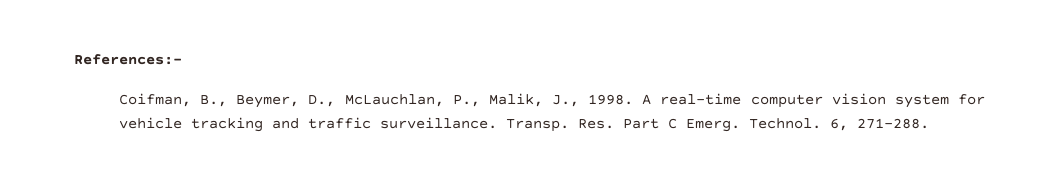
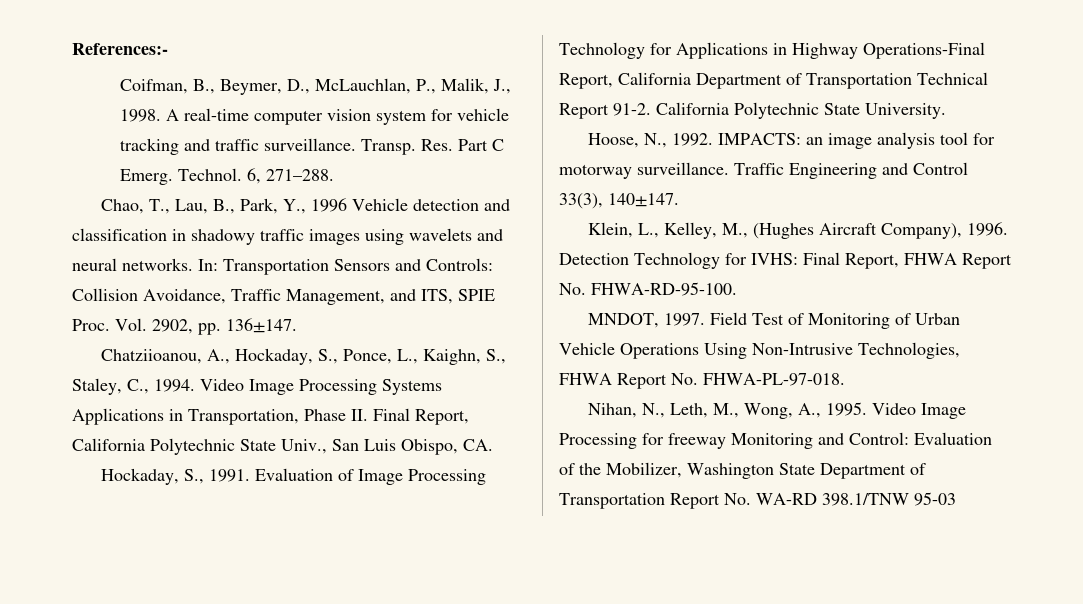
(929, 123) none -> [101,198,511,214] [72,228,503,245] [72,258,493,275] [72,288,495,305] [72,318,297,335] [101,348,507,365] [72,378,442,395] [72,408,469,425] [72,438,493,455] [101,468,487,485] [559,42,985,59] [559,72,988,89] [559,102,946,119] [588,132,996,149] [559,162,968,179] [559,193,679,209] [588,222,1009,239] [559,252,1012,269] [559,282,737,296] [588,312,961,329] [559,342,960,359] [559,373,845,389] [588,402,967,419] [559,432,992,449] [559,462,926,479] [559,492,956,509] // Chao, T., Lau, B., Park, Y., 1996 Vehicle detection and classification in shadowy traffic images using wavelets and neural networks. In: Transportation Sensors and Controls: Collision Avoidance, Traffic Management, and ITS, SPIE Proc. Vol. 2902, pp. 136±147. // Chatziioanou, A., Hockaday, S., Ponce, L., Kaighn, S., Staley, C., 1994. Video Image Processing Systems Applications in Transportation, Phase II. Final Report, California Polytechnic State Univ., San Luis Obispo, CA. // Hockaday, S., 1991. Evaluation of Image Processing Technology for Applications in Highway Operations-Final Report, California Department of Transportation Technical Report 91-2. California Polytechnic State University. // Hoose, N., 1992. IMPACTS: an image analysis tool for motorway surveillance. Traffic Engineering and Control 33(3), 140±147. // Klein, L., Kelley, M., (Hughes Aircraft Company), 1996. Detection Technology for IVHS: Final Report, FHWA Report No. FHWA-RD-95-100. // MNDOT, 1997. Field Test of Monitoring of Urban Vehicle Operations Using Non-Intrusive Technologies, FHWA Report No. FHWA-PL-97-018. // Nihan, N., Leth, M., Wong, A., 1995. Video Image Processing for freeway Monitoring and Control: Evaluation of the Mobilizer, Washington State Department of Transportation Report No. WA-RD 398.1/TNW 95-03

